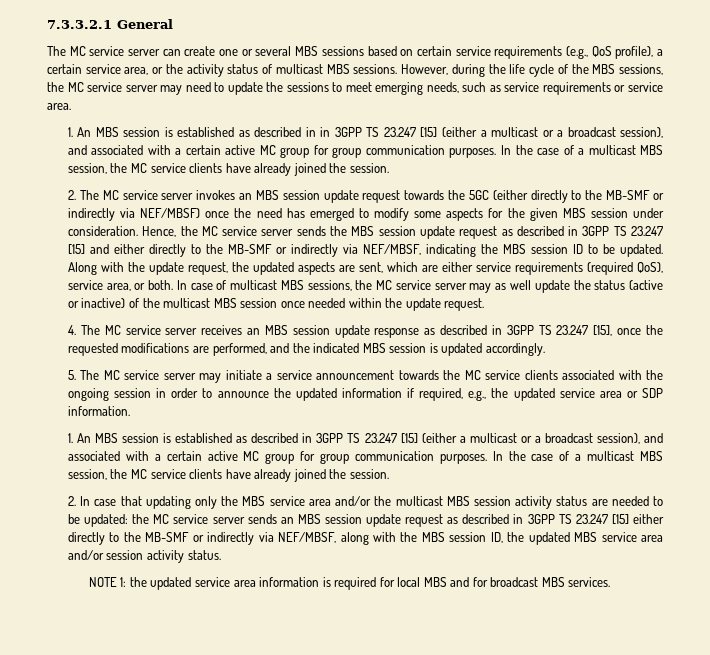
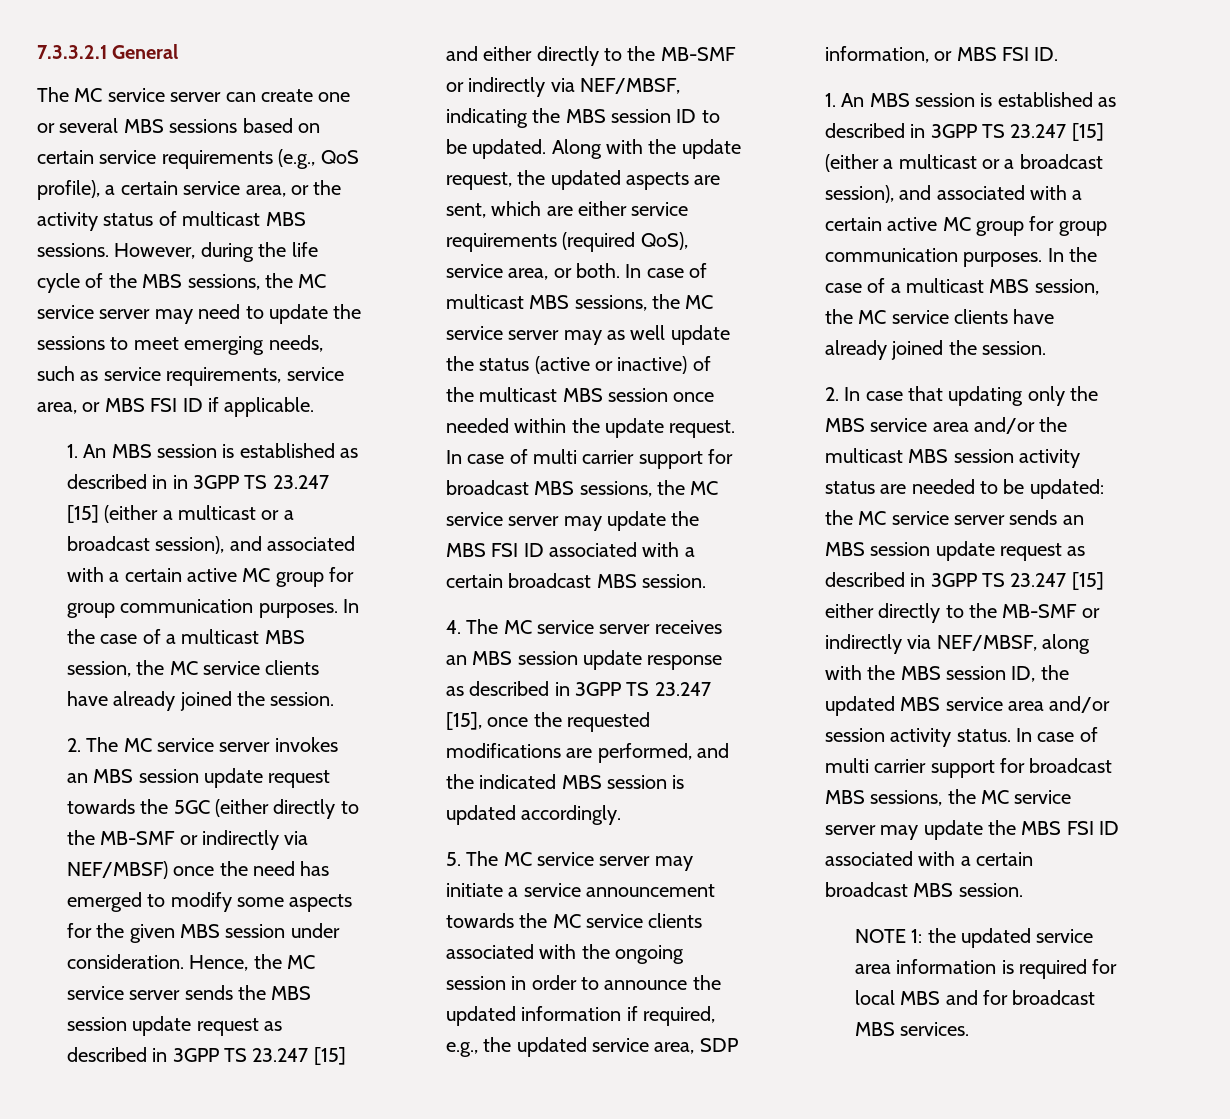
[542,82,663,95] [47,103,71,110] requirements or service area. -> [166,367,344,386] [37,397,315,417] requirements, service area, or MBS FSI ID if applicable.
(485, 304) none -> [445,449,734,469] [445,480,719,497] [445,511,700,531] [445,542,695,557] [445,573,707,588] In case of multi carrier support for broadcast MBS sessions, the MC service server may update the MBS FSI ID associated with a certain broadcast MBS session.
[599,388,664,398] [67,406,130,416] area or SDP information. -> [654,1038,738,1054] [824,46,1059,63] area, SDP information, or MBS FSI ID.
(221, 555) none -> [1016,727,1098,742] [824,758,1113,778] [824,789,1072,806] [824,820,1120,840] [824,851,1034,866] [824,882,1023,897] In case of multi carrier support for broadcast MBS sessions, the MC service server may update the MBS FSI ID associated with a certain broadcast MBS session.

